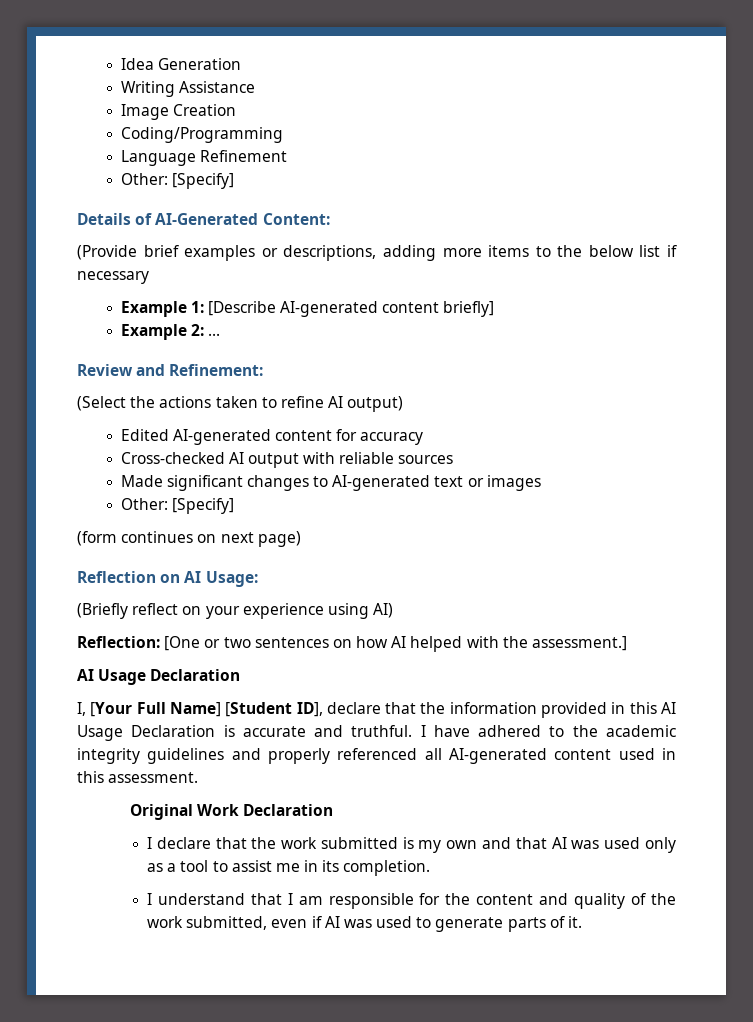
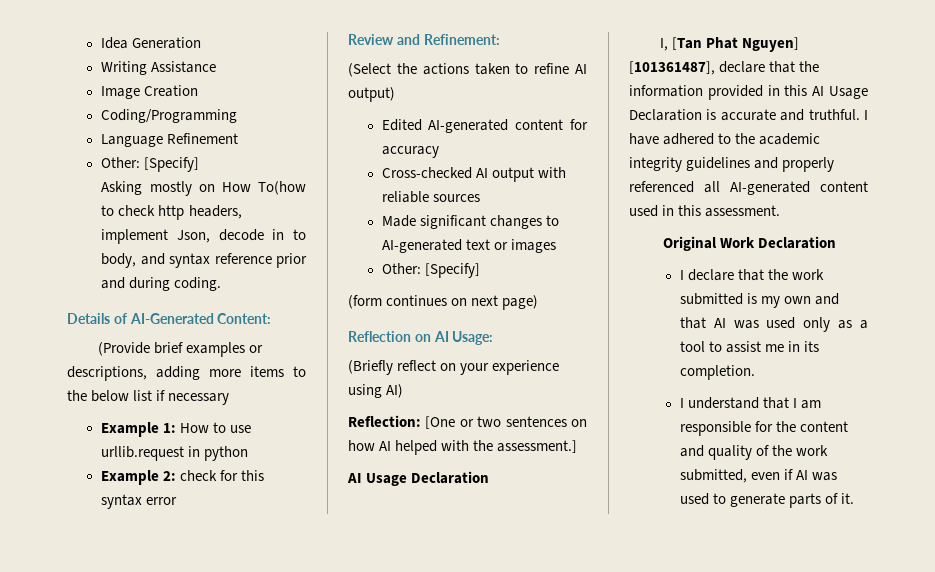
(234, 181) none -> [101,181,306,196] [101,205,242,220] [101,229,306,244] [101,253,307,268] [101,277,222,291] // Asking mostly on How To(how to check http headers, implement Json, decode in to body, and syntax reference prior and during coding.
[207,301,495,317] [120,324,220,340] [Describe AI-generated content briefly] // Example 2: ... -> [179,422,251,433] [100,446,248,461] [100,470,264,485] [100,494,177,509] How to use urllib.request in python // Example 2: check for this syntax error
[90,702,323,717] [Your Full Name] [Student ID], -> [672,37,800,52] [629,61,715,75] [Tan Phat Nguyen] [101361487],

